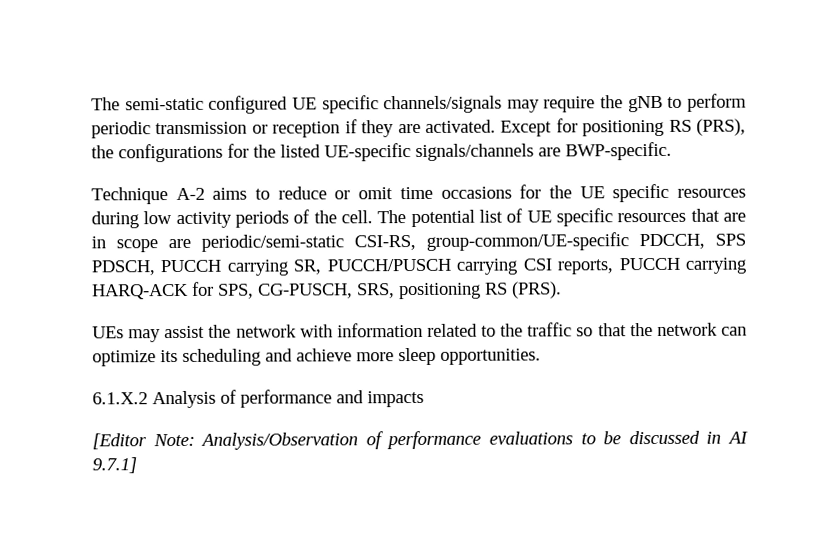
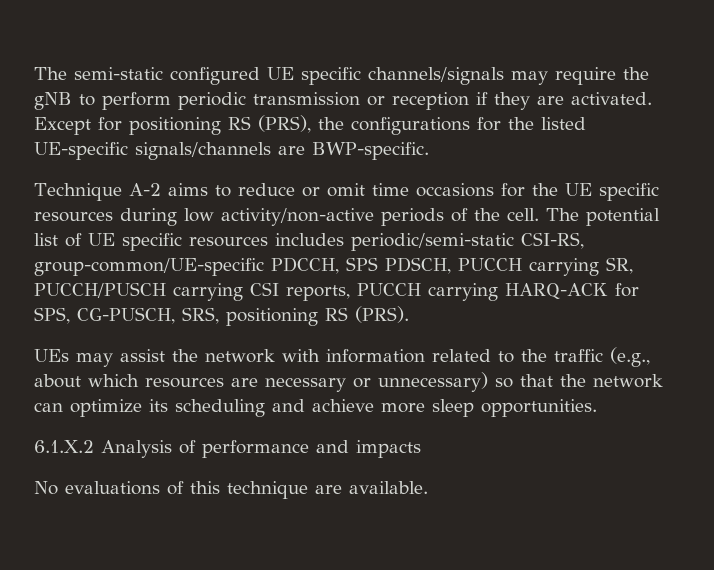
[175,211,232,229] activity -> [221,208,374,226] activity/non-active
[690,208,747,222] [91,236,191,253] that are in scope are -> [275,233,344,246] includes
(573, 329) none -> [610,347,650,367] [34,372,488,392] (e.g., about which resources are necessary or unnecessary)
[92,430,749,450] [92,457,137,474] [Editor Note: Analysis/Observation of performance evaluations to be discussed in AI 9.7.1] -> [34,481,428,499] No evaluations of this technique are available.

